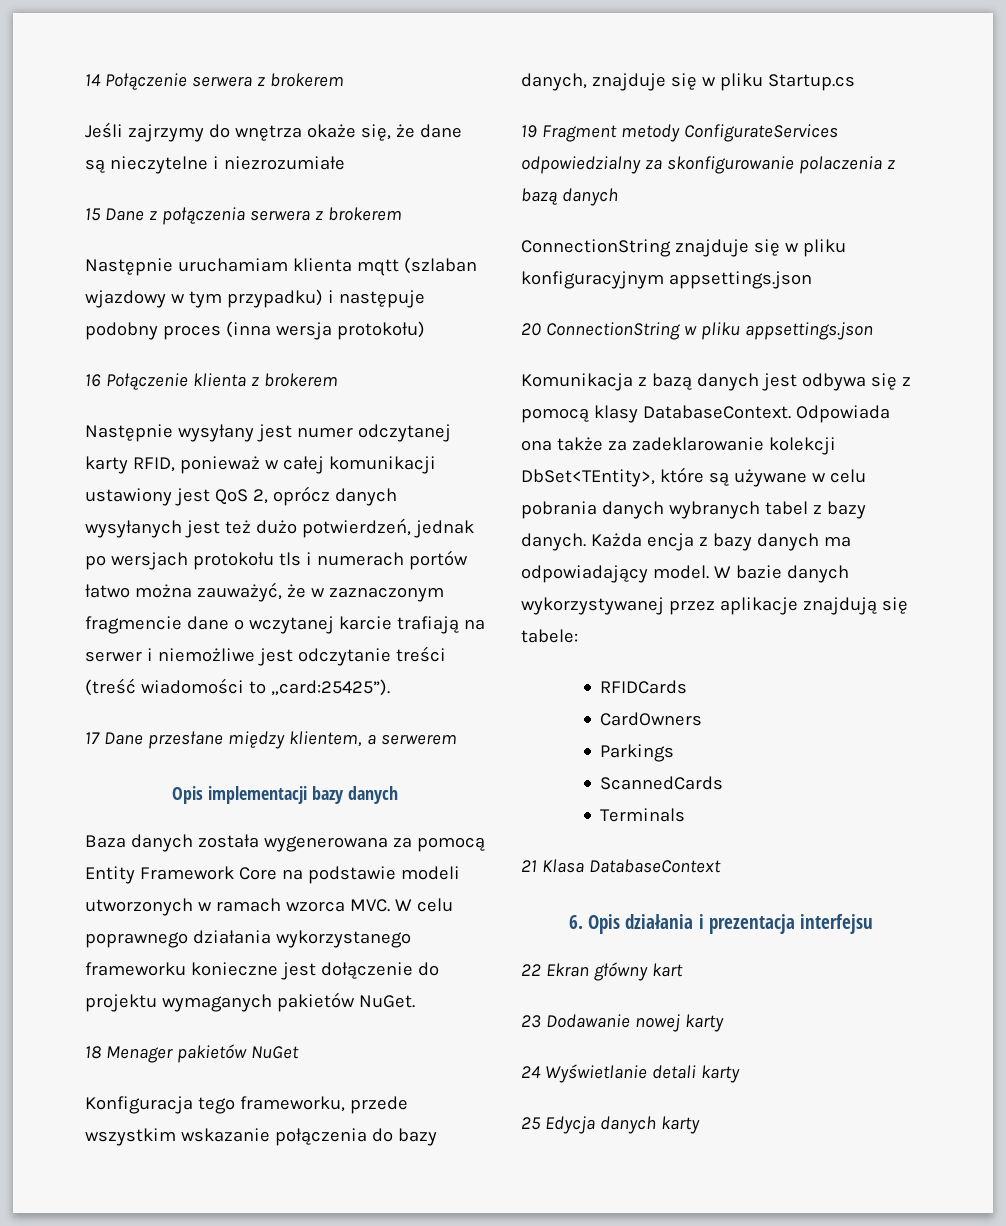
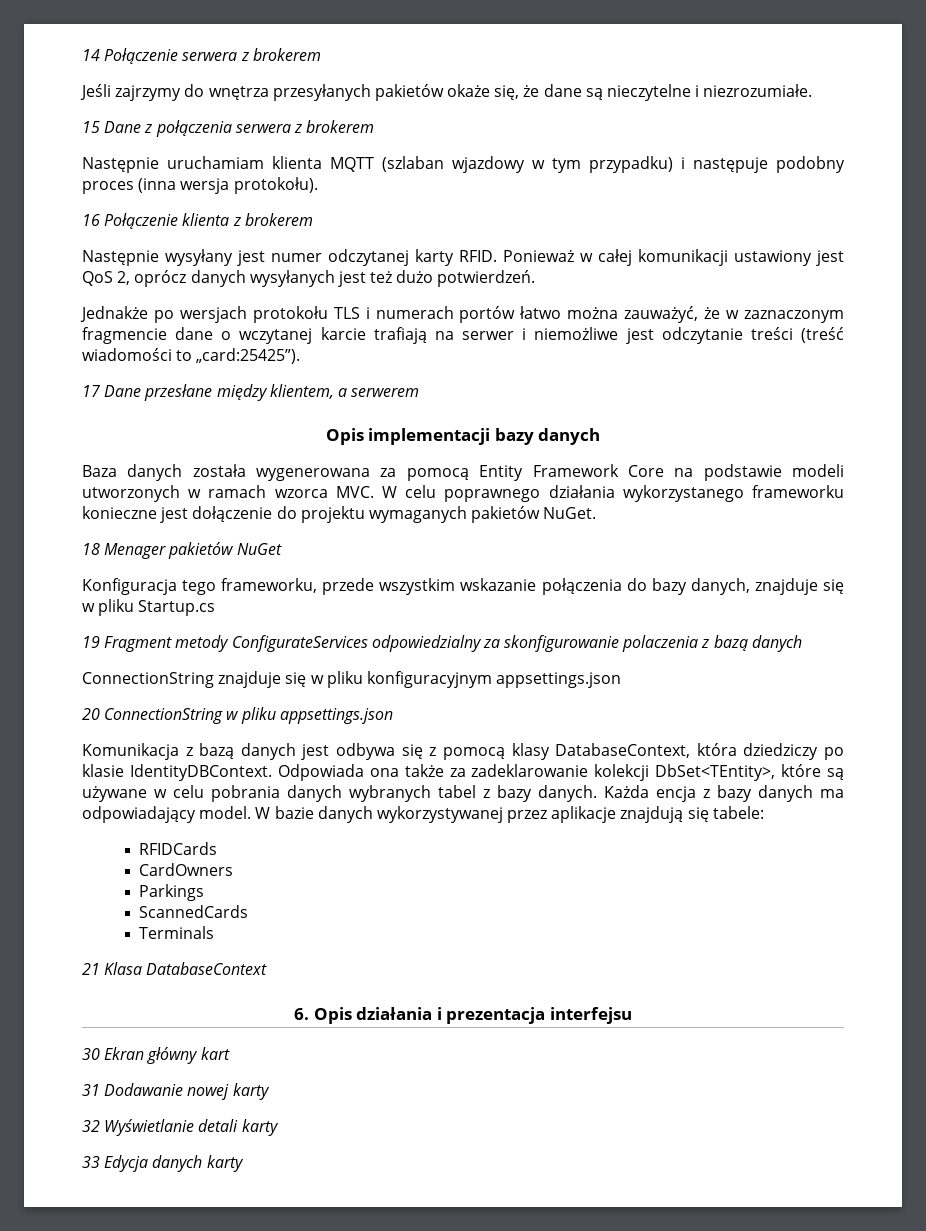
(302, 133) none -> [272,84,444,101] przesyłanych pakietów
[223,156,345,170] niezrozumiałe -> [703,84,813,97] niezrozumiałe.
[356,259,399,276] mqtt -> [330,157,374,172] MQTT
[336,321,425,340] protokołu) -> [233,177,318,194] protokołu).
[132,456,260,474] RFID, ponieważ -> [459,250,574,262] RFID. Ponieważ
[301,518,474,538] potwierdzeń, jednak -> [437,270,536,287] [80,306,148,322] potwierdzeń. // Jednakże
[278,552,301,566] tls -> [333,307,360,319] TLS
[642,405,791,419] DatabaseContext. -> [555,743,845,760] [82,764,272,781] DatabaseContext, która dziedziczy po klasie IdentityDBContext.
[521,964,541,976] 22 -> [82,1048,100,1060] 30
[521,1015,541,1028] 23 -> [82,1084,100,1096] 31
[521,1066,541,1078] 24 -> [82,1120,100,1132] 32
[521,1117,541,1130] 25 -> [82,1156,100,1168] 33

